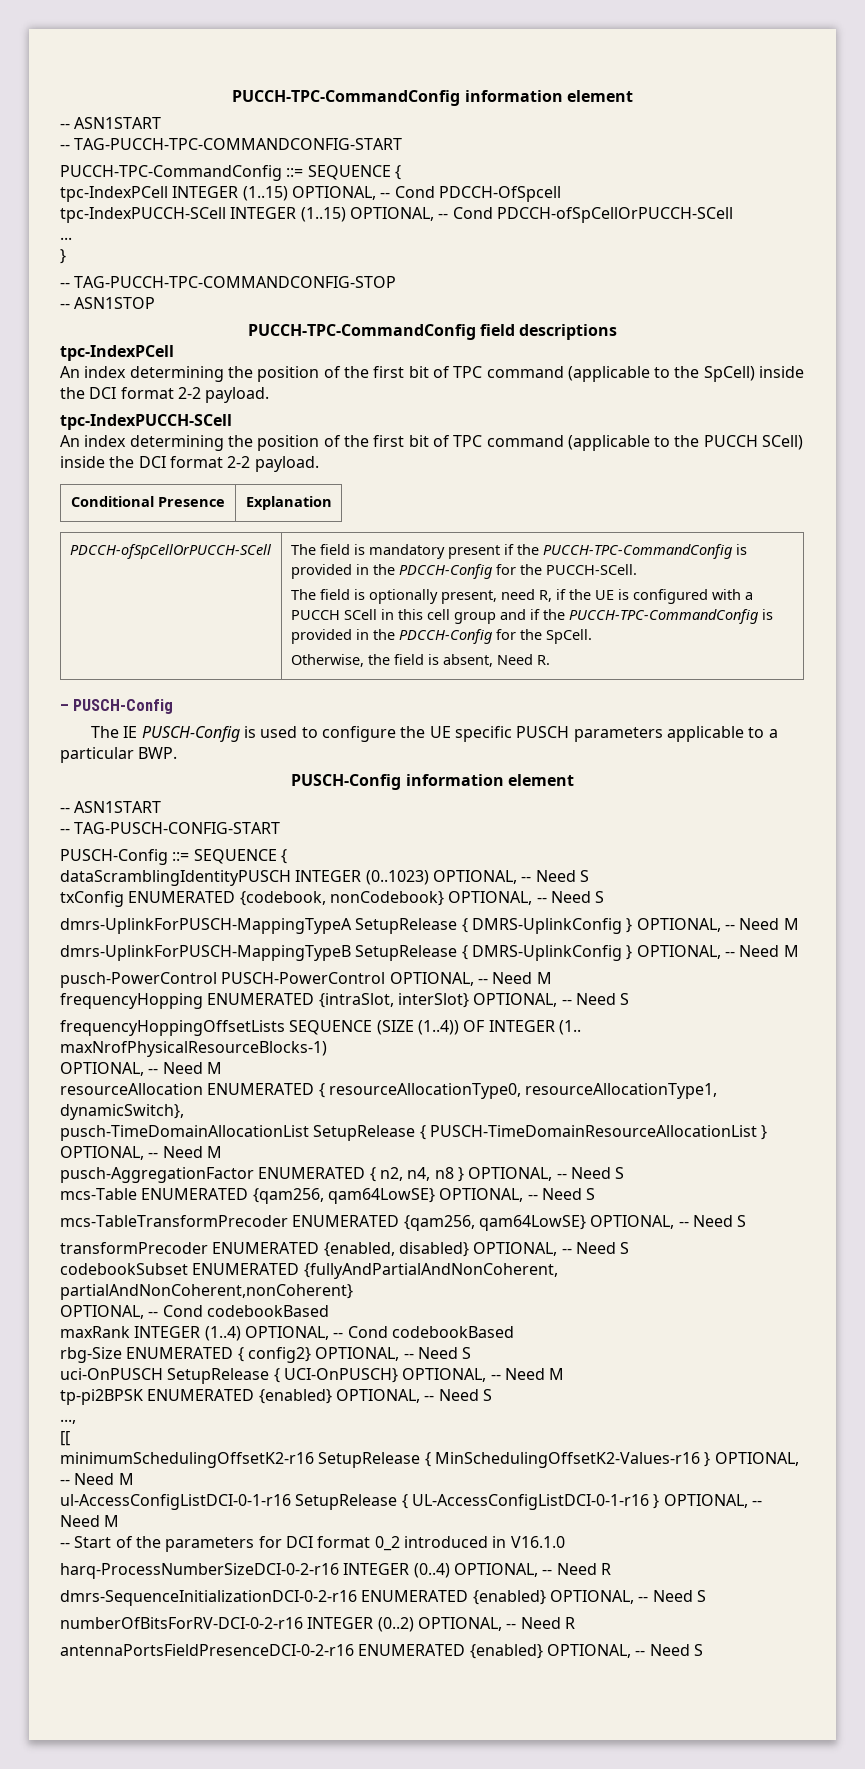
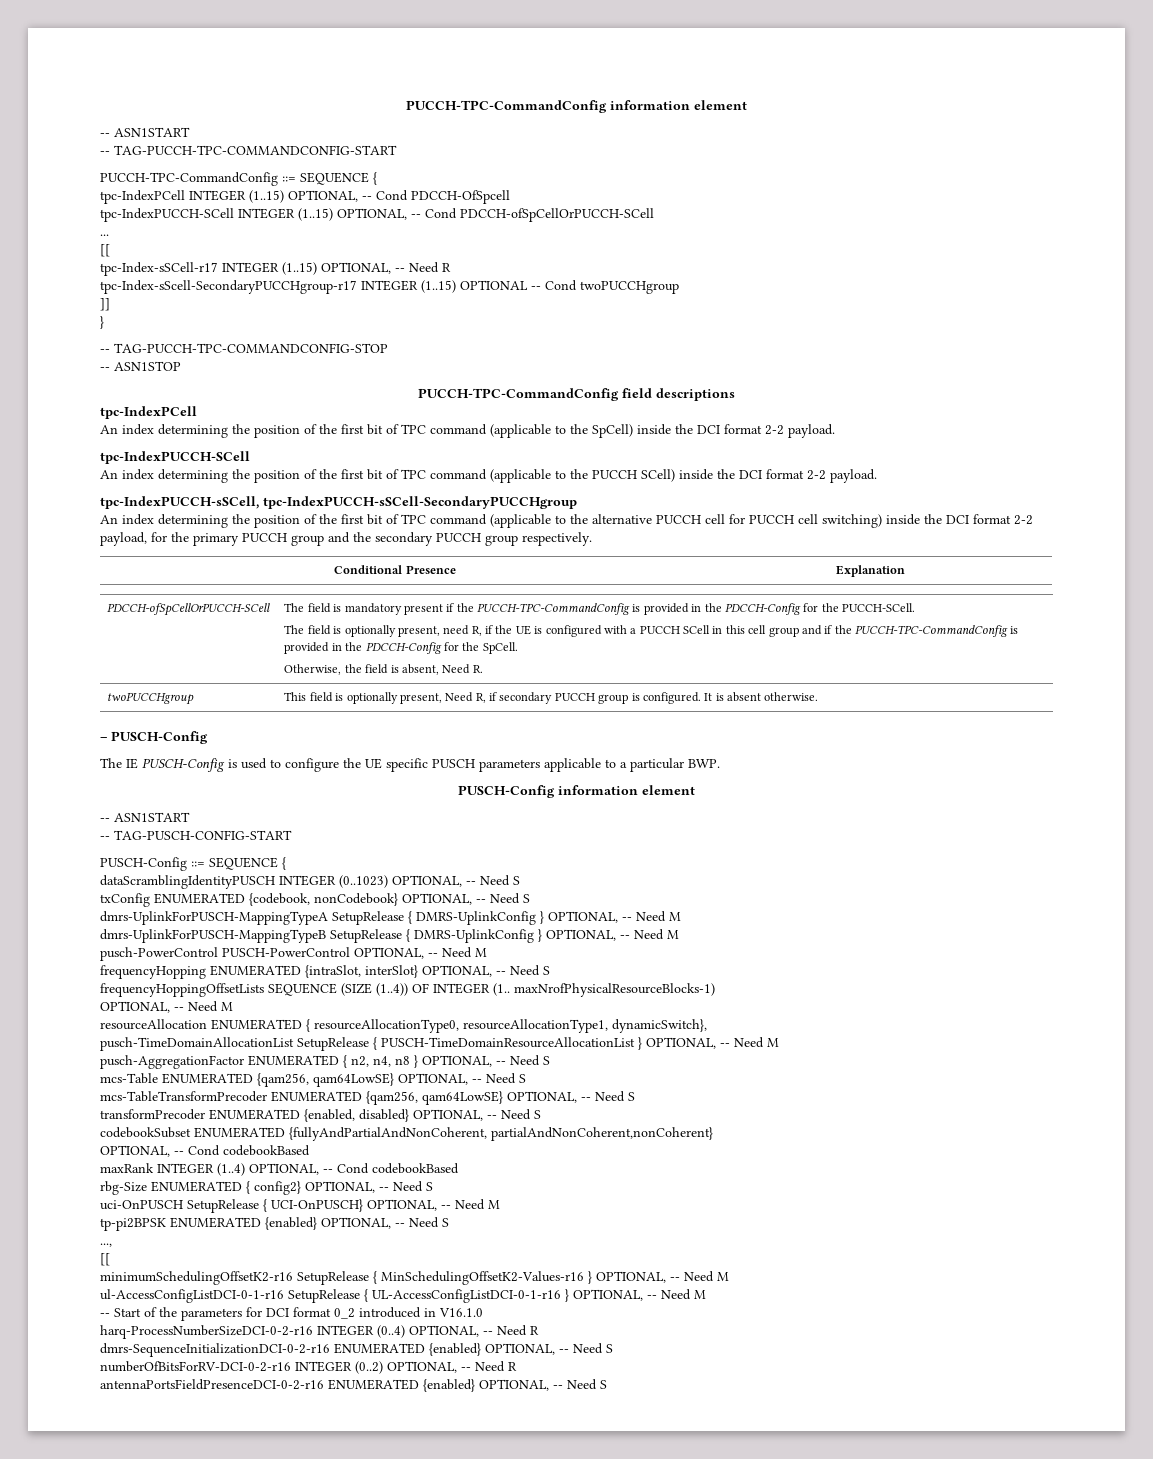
(72, 238) none -> [100,244,110,257] [100,262,451,276] [100,280,679,294] [100,298,110,311] // [[ // tpc-Index-sSCell-r17 INTEGER (1..15) OPTIONAL, -- Need R // tpc-Index-sScell-SecondaryPUCCHgroup-r17 INTEGER (1..15) OPTIONAL -- Cond twoPUCCHgroup // ]]
(319, 464) none -> [100,496,577,509] [100,514,1033,528] [100,532,592,546] // tpc-IndexPUCCH-sSCell, tpc-IndexPUCCH-sSCell-SecondaryPUCCHgroup // An index determining the position of the first bit of TPC command (applicable to the alternative PUCCH cell for PUCCH cell switching) inside the DCI format 2-2 payload, for the primary PUCCH group and the secondary PUCCH group respectively.
(550, 660) none -> [107,692,195,705] [284,692,819,704] // twoPUCCHgroup | This field is optionally present, Need R, if secondary PUCCH group is configured. It is absent otherwise.

